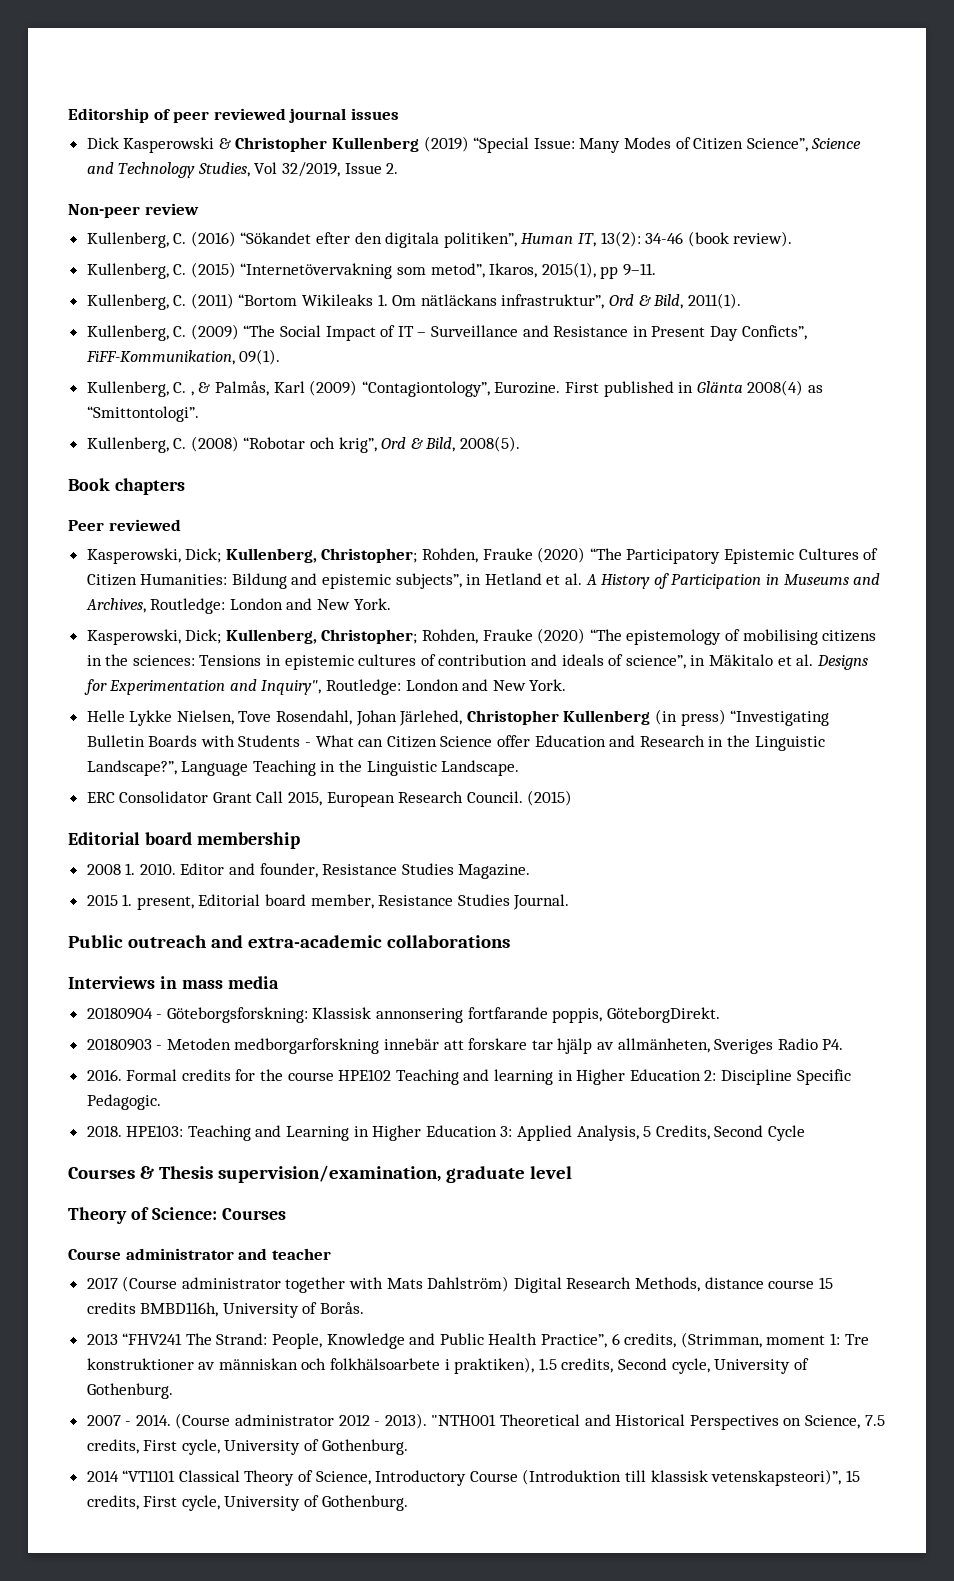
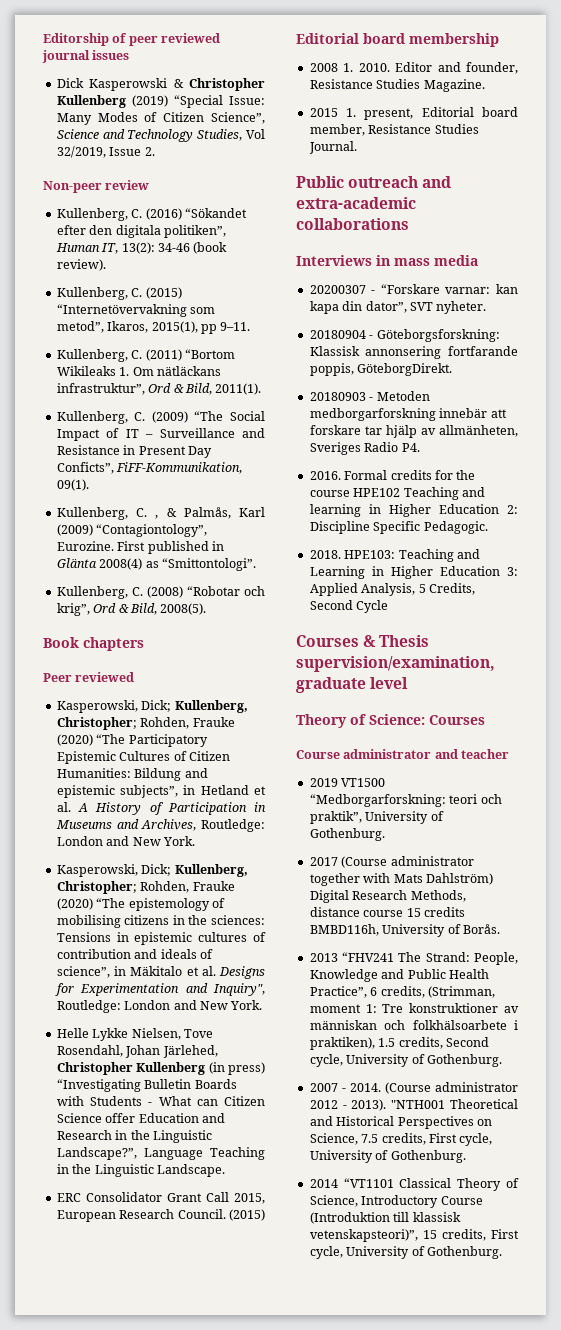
(279, 982) none -> [309,284,518,294] [309,301,487,314] // 20200307 - “Forskare varnar: kan kapa din dator”, SVT nyheter.
(331, 1254) none -> [309,778,386,787] [309,794,502,807] [309,811,444,824] [309,828,385,841] // 2019 VT1500 “Medborgarforskning: teori och praktik”, University of Gothenburg.

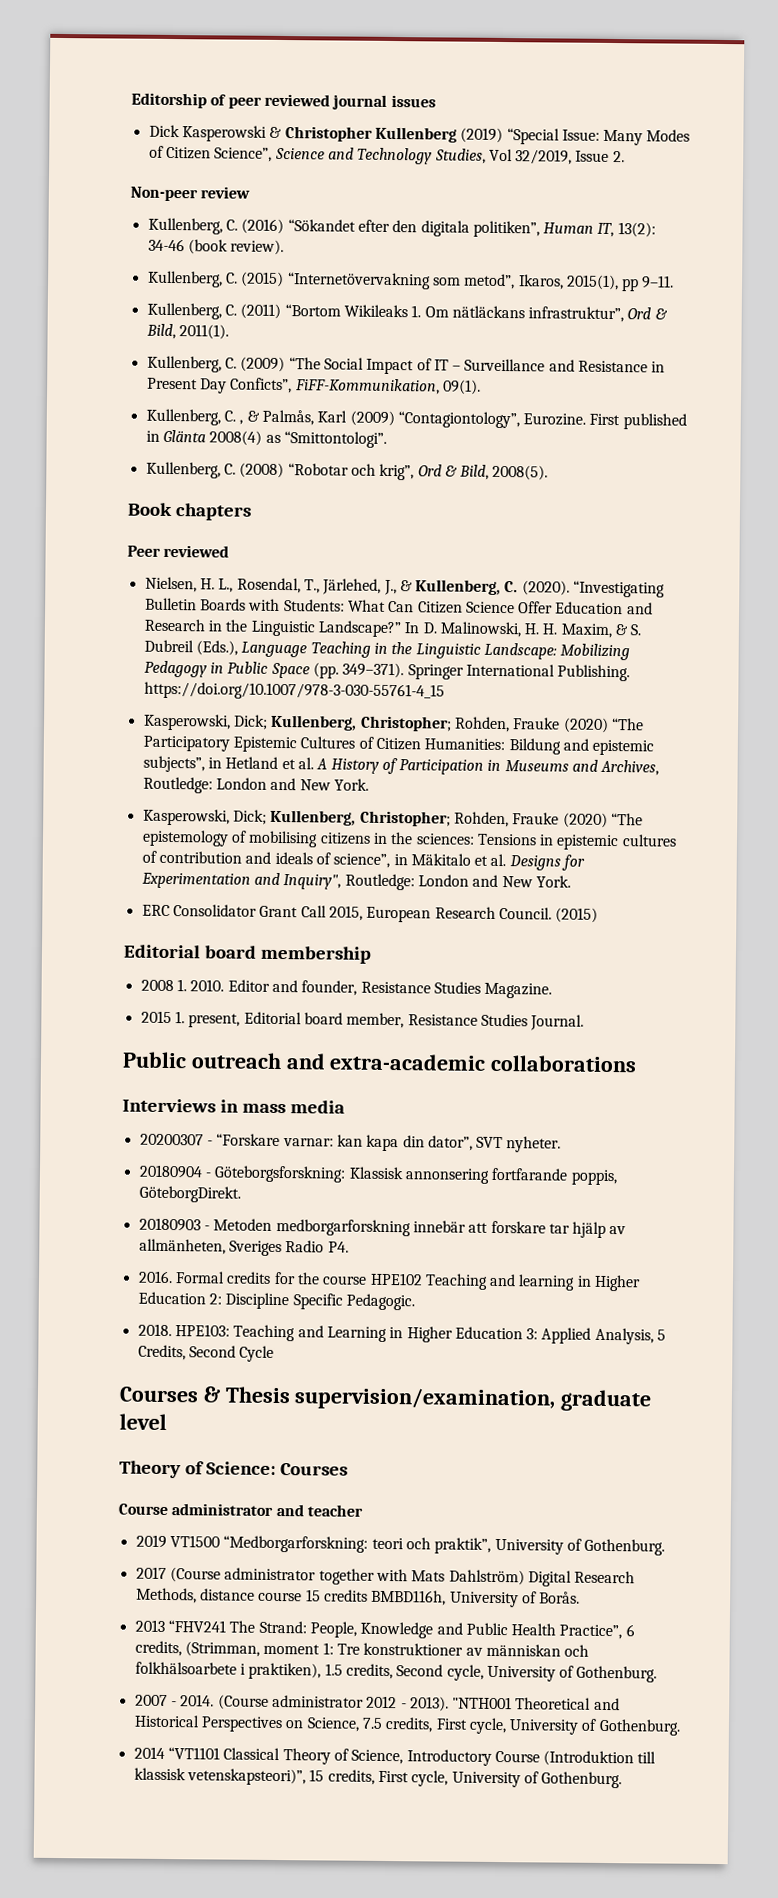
(135, 677) none -> [144,576,666,598] [144,597,653,615] [143,618,642,639] [143,639,631,661] [143,660,631,682] [143,681,445,701] // Nielsen, H. L., Rosendal, T., Järlehed, J., & Kullenberg, C. (2020). “Investigating Bulletin Boards with Students: What Can Citizen Science Offer Education and Research in the Linguistic Landscape?” In D. Malinowski, H. H. Maxim, & S. Dubreil (Eds.), Language Teaching in the Linguistic Landscape: Mobilizing Pedagogy in Public Space (pp. 349–371). Springer International Publishing. https://doi.org/10.1007/978-3-030-55761-4_15
[56,1028,213,1041] [56,1045,218,1058] [56,1062,265,1075] [56,1079,237,1092] [56,1096,265,1106] [56,1113,225,1123] [56,1130,212,1143] [56,1147,265,1160] [56,1164,225,1177] // Helle Lykke Nielsen, Tove Rosendahl, Johan Järlehed, Christopher Kullenberg (in press) “Investigating Bulletin Boards with Students - What can Citizen Science offer Education and Research in the Linguistic Landscape?”, Language Teaching in the Linguistic Landscape. -> (571, 881) none

